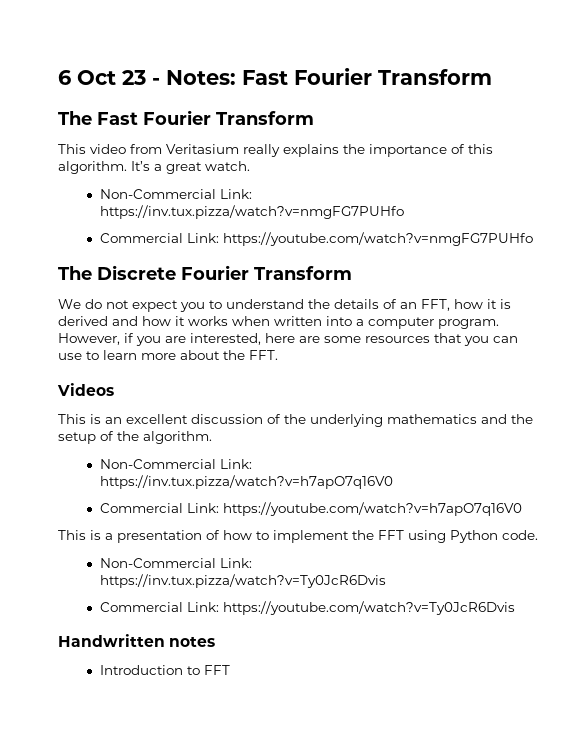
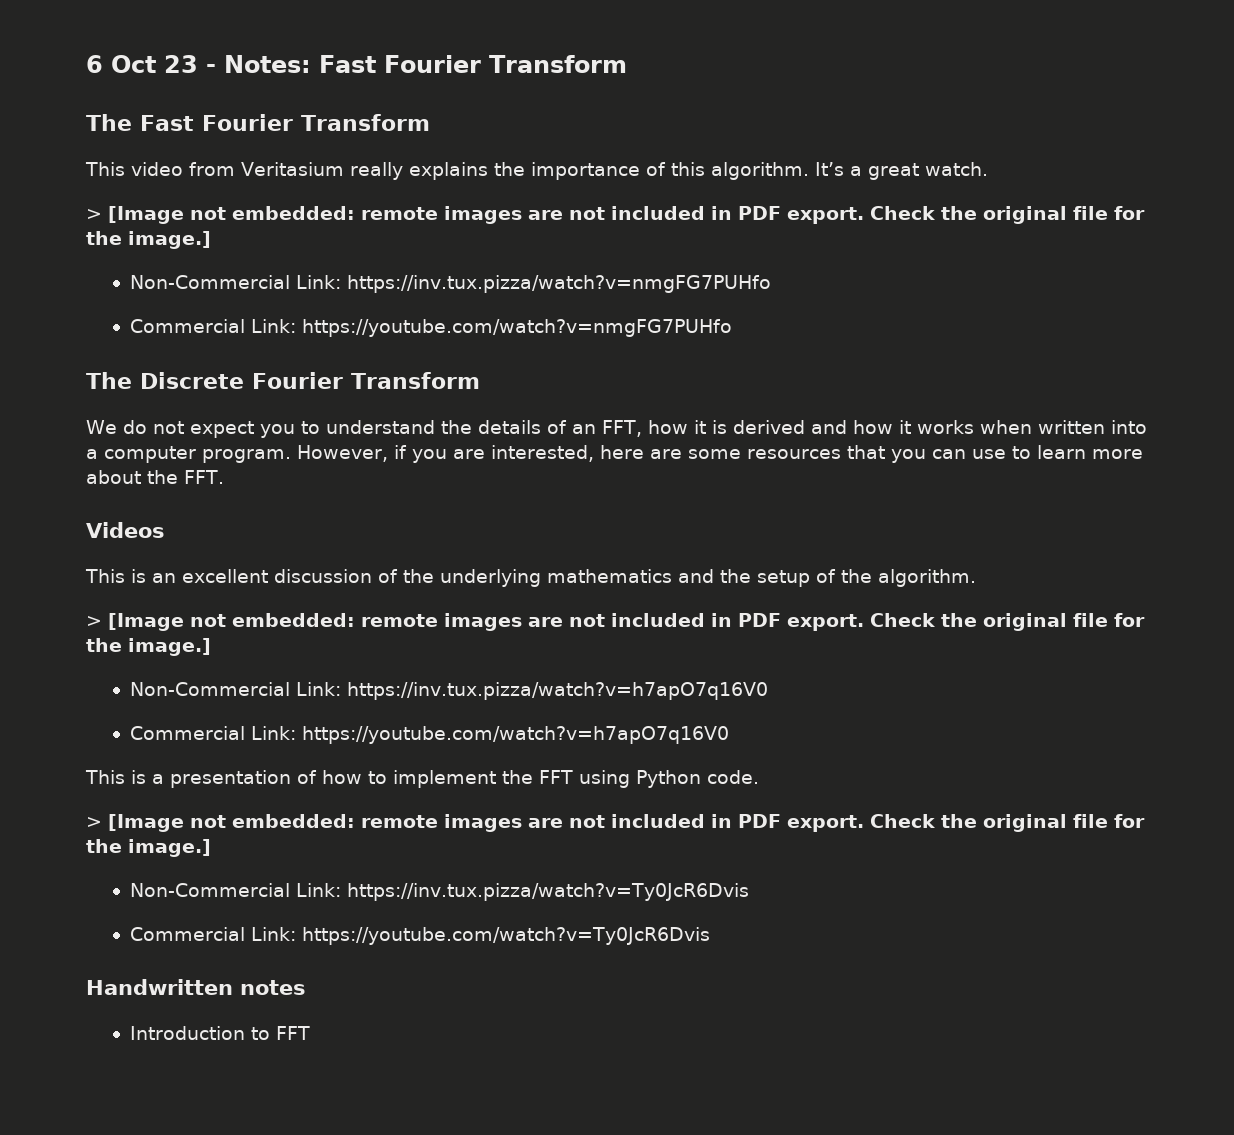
(250, 166) none -> [86,206,1145,224] [86,231,211,249] // > [Image not embedded: remote images are not included in PDF export. Check the original file for the image.]
(212, 437) none -> [86,613,1145,631] [86,638,211,656] // > [Image not embedded: remote images are not included in PDF export. Check the original file for the image.]
(538, 535) none -> [86,814,1145,832] [86,839,211,857] // > [Image not embedded: remote images are not included in PDF export. Check the original file for the image.]

